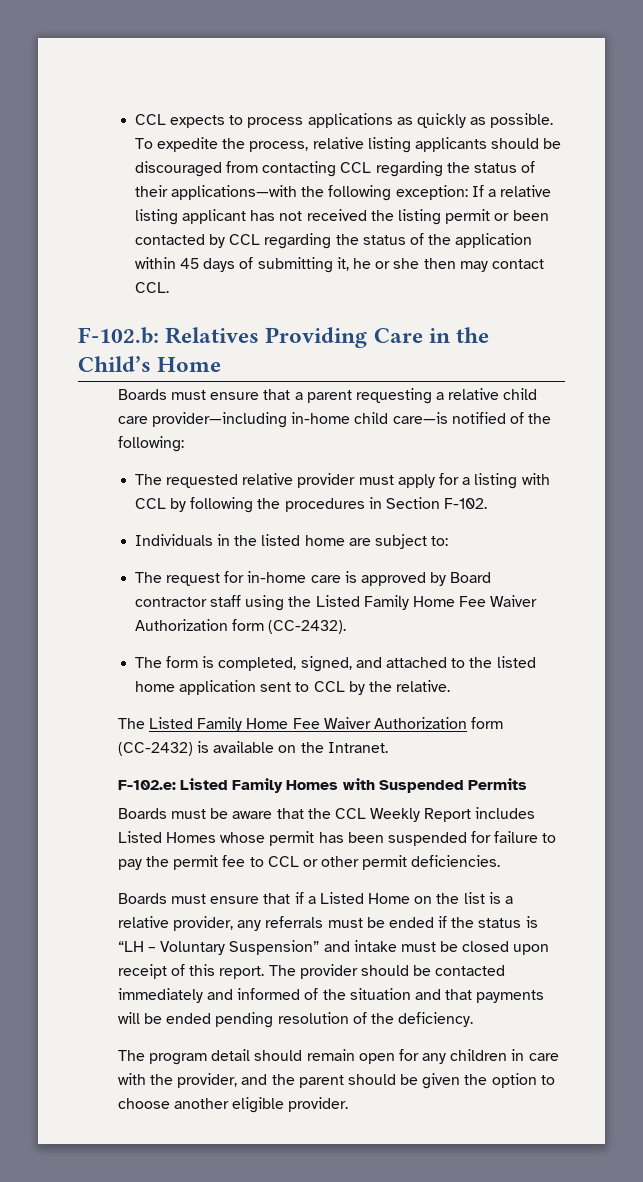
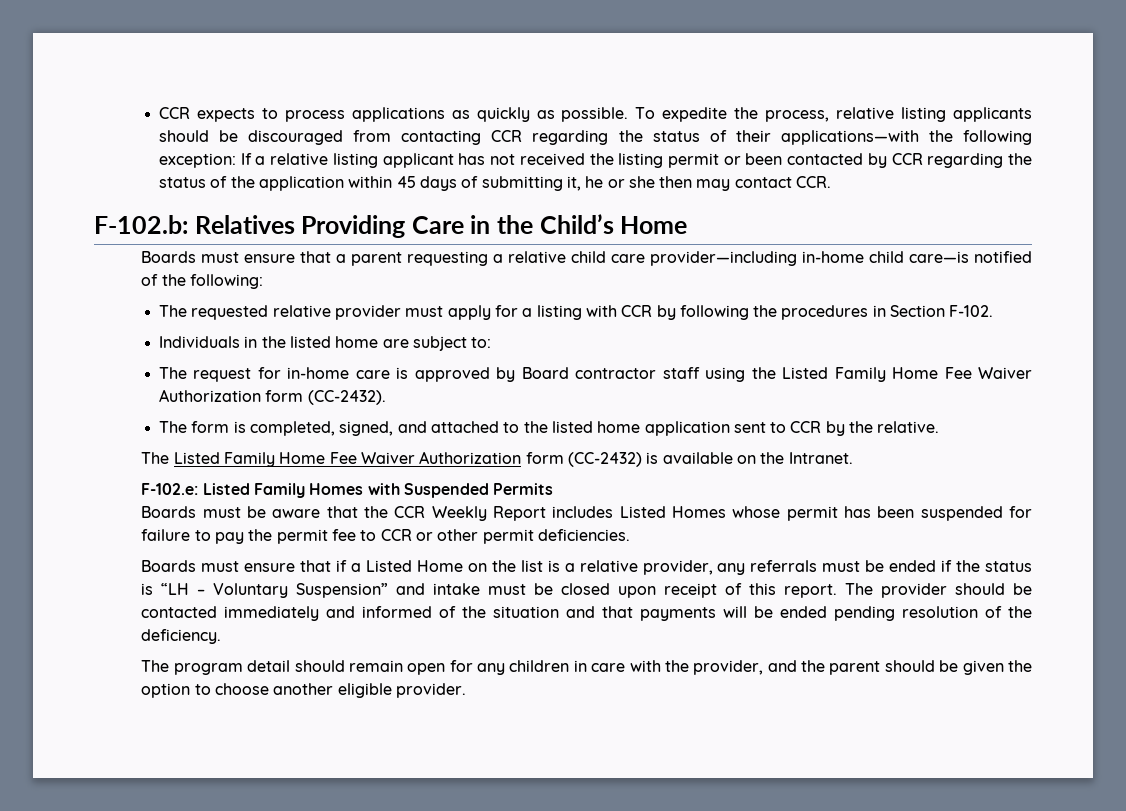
[134,114,166,125] CCL -> [159,107,191,119] CCR
[340,162,372,173] CCL -> [491,130,523,142] CCR
[229,234,261,245] CCL -> [891,153,923,165] CCR
[134,282,169,293] CCL. -> [796,176,832,188] CCR.
[134,498,166,509] CCL -> [621,305,653,317] CCR
[313,681,345,692] CCL -> [790,421,822,433] CCR
[334,808,366,819] CCL -> [394,506,426,518] CCR
[267,856,299,867] CCL -> [380,529,412,541] CCR

